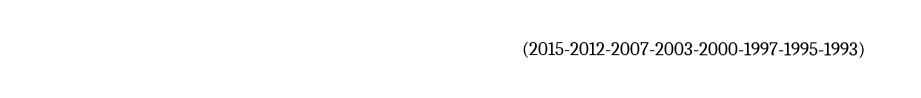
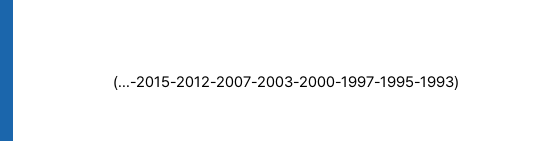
[521,41,866,59] (2015-2012-2007-2003-2000-1997-1995-1993) -> [113,75,459,90] (...-2015-2012-2007-2003-2000-1997-1995-1993)

